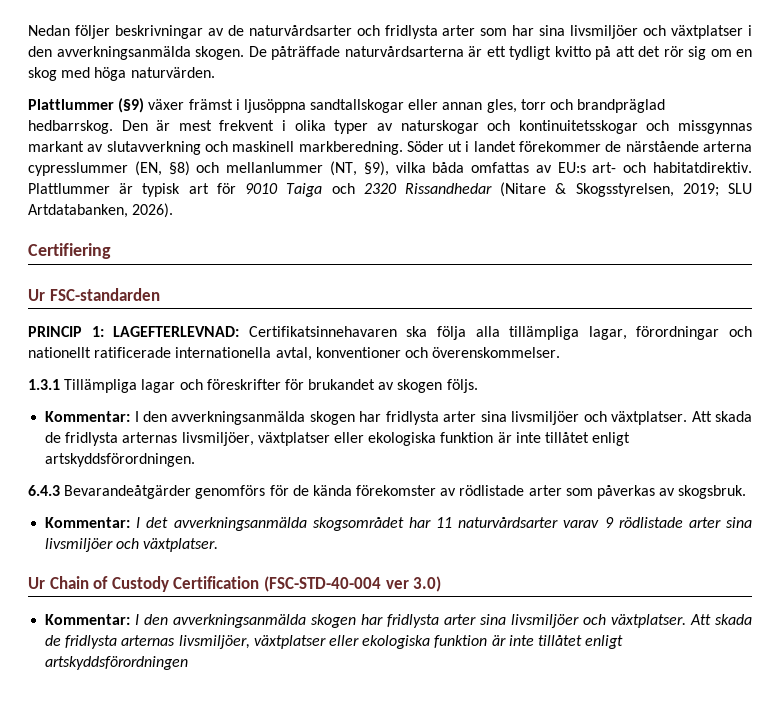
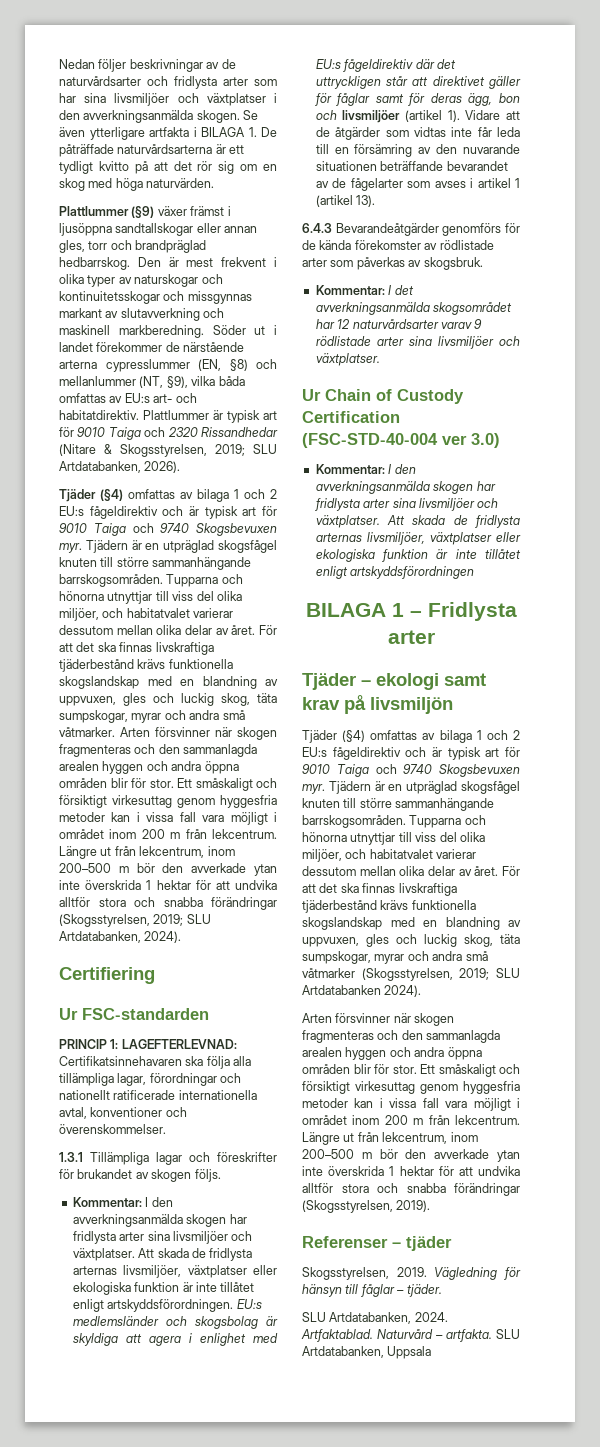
(244, 53) none -> [243,110,259,120] [59,127,257,140] Se även ytterligare artfakta i BILAGA 1.
(174, 210) none -> [59,489,277,502] [59,506,277,519] [59,523,277,536] [59,540,277,553] [59,557,252,570] [59,574,243,587] [59,591,242,604] [59,608,234,621] [59,625,277,635] [59,642,214,655] [59,659,233,672] [59,676,278,689] [59,693,277,706] [59,710,245,723] [59,727,277,740] [59,744,258,757] [59,761,239,774] [59,778,277,791] [59,795,277,808] [59,812,277,825] [59,829,277,839] [59,846,235,859] [59,863,277,876] [59,880,277,890] [59,897,277,910] [59,914,211,927] [59,931,182,943] // Tjäder (§4) omfattas av bilaga 1 och 2 EU:s fågeldirektiv och är typisk art för 9010 Taiga och 9740 Skogsbevuxen myr. Tjädern är en utpräglad skogsfågel knuten till större sammanhängande barrskogsområden. Tupparna och hönorna utnyttjar till viss del olika miljöer, och habitatvalet varierar dessutom mellan olika delar av året. För att det ska finnas livskraftiga tjäderbestånd krävs funktionella skogslandskap med en blandning av uppvuxen, gles och luckig skog, täta sumpskogar, myrar och andra små våtmarker. Arten försvinner när skogen fragmenteras och den sammanlagda arealen hyggen och andra öppna områden blir för stor. Ett småskaligt och försiktigt virkesuttag genom hyggesfria metoder kan i vissa fall vara möjligt i området inom 200 m från lekcentrum. Längre ut från lekcentrum, inom 200–500 m bör den avverkade ytan inte överskrida 1 hektar för att undvika alltför stora och snabba förändringar (Skogsstyrelsen, 2019; SLU Artdatabanken, 2024).
(196, 460) none -> [236,1299,262,1309] [72,1316,278,1329] [72,1333,278,1346] [315,59,456,72] [315,76,521,89] [314,93,520,106] [315,110,520,123] [315,127,520,140] [315,144,520,157] [315,161,508,171] [315,178,520,191] [315,195,376,207] EU:s medlemsländer och skogsbolag är skyldiga att agera i enlighet med EU:s fågeldirektiv där det uttryckligen står att direktivet gäller för fåglar samt för deras ägg, bon och livsmiljöer (artikel 1). Vidare att de åtgärder som vidtas inte får leda till en försämring av den nuvarande situationen beträffande bevarandet av de fågelarter som avses i artikel 1 (artikel 13).
[436,517,453,528] 11 -> [337,319,351,329] 12
(189, 663) none -> [305,602,517,621] [387,630,435,644] [302,673,486,690] [302,695,453,714] [302,730,520,743] [302,747,520,760] [302,764,520,777] [302,781,520,794] [302,798,495,811] [302,815,486,828] [302,832,485,845] [302,849,477,862] [302,866,520,876] [302,883,457,896] [302,900,476,913] [302,917,521,930] [302,934,520,947] [302,951,488,964] [302,968,520,981] [302,985,422,997] [302,1013,455,1026] [302,1030,501,1043] [302,1047,482,1060] [302,1064,520,1077] [302,1081,520,1094] [302,1098,520,1111] [302,1115,520,1125] [302,1132,478,1145] [302,1149,520,1162] [302,1166,520,1176] [302,1183,520,1196] [302,1200,431,1213] [302,1236,452,1251] [302,1267,521,1280] [302,1284,442,1297] [302,1312,448,1324] [301,1329,520,1342] [302,1346,432,1359] // BILAGA 1 – Fridlysta arter // Tjäder – ekologi samt krav på livsmiljön // Tjäder (§4) omfattas av bilaga 1 och 2 EU:s fågeldirektiv och är typisk art för 9010 Taiga och 9740 Skogsbevuxen myr. Tjädern är en utpräglad skogsfågel knuten till större sammanhängande barrskogsområden. Tupparna och hönorna utnyttjar till viss del olika miljöer, och habitatvalet varierar dessutom mellan olika delar av året. För att det ska finnas livskraftiga tjäderbestånd krävs funktionella skogslandskap med en blandning av uppvuxen, gles och luckig skog, täta sumpskogar, myrar och andra små våtmarker (Skogsstyrelsen, 2019; SLU Artdatabanken 2024). // Arten försvinner när skogen fragmenteras och den sammanlagda arealen hyggen och andra öppna områden blir för stor. Ett småskaligt och försiktigt virkesuttag genom hyggesfria metoder kan i vissa fall vara möjligt i området inom 200 m från lekcentrum. Längre ut från lekcentrum, inom 200–500 m bör den avverkade ytan inte överskrida 1 hektar för att undvika alltför stora och snabba förändringar (Skogsstyrelsen, 2019). // Referenser – tjäder // Skogsstyrelsen, 2019. Vägledning för hänsyn till fåglar – tjäder. // SLU Artdatabanken, 2024. Artfaktablad. Naturvård – artfakta. SLU Artdatabanken, Uppsala

